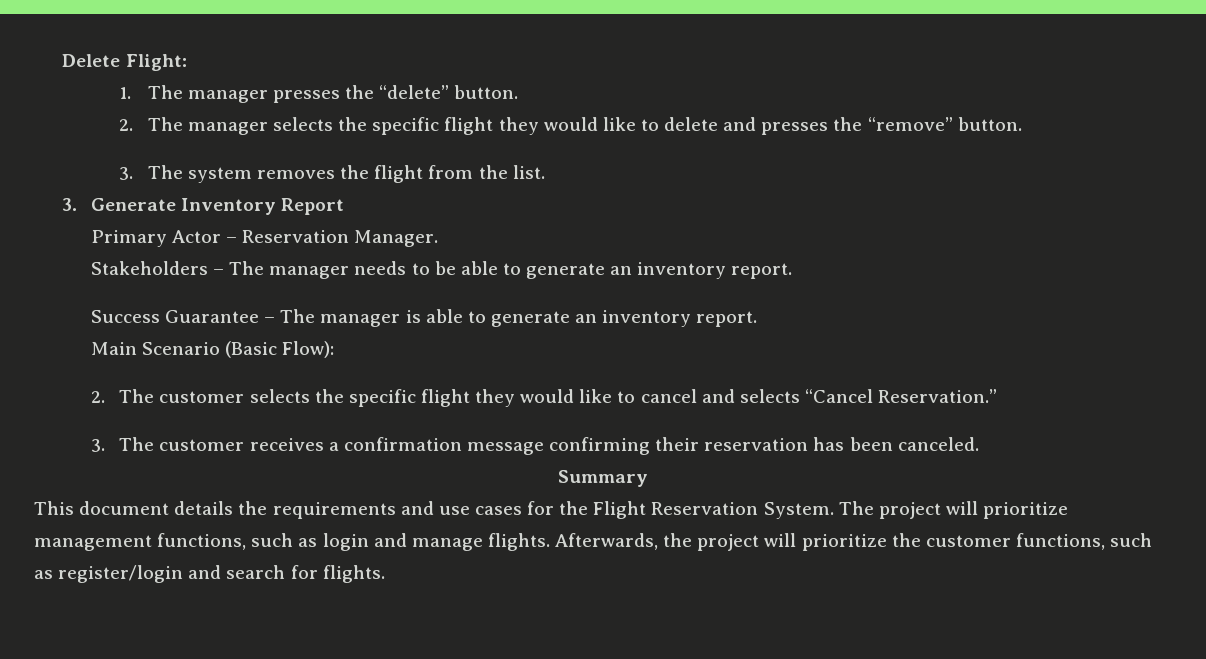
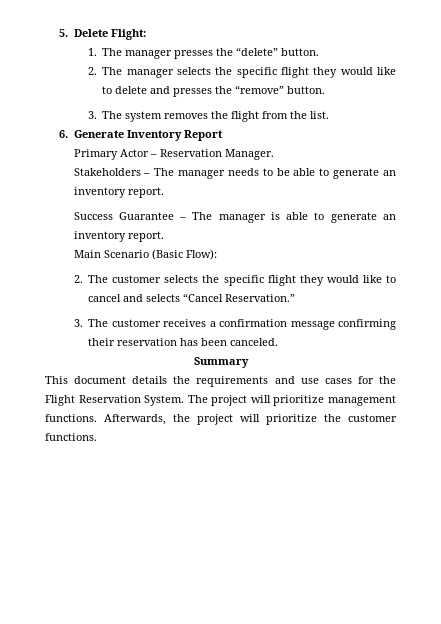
(62, 60) none -> [59,29,69,37] 5.
[62,198,78,211] 3. -> [59,130,69,138] 6.
[157,533,550,551] functions, such as login and manage flights. -> [45,414,97,422] functions.
[1015,533,1153,550] [34,565,385,583] functions, such as register/login and search for flights. -> [45,433,97,441] functions.

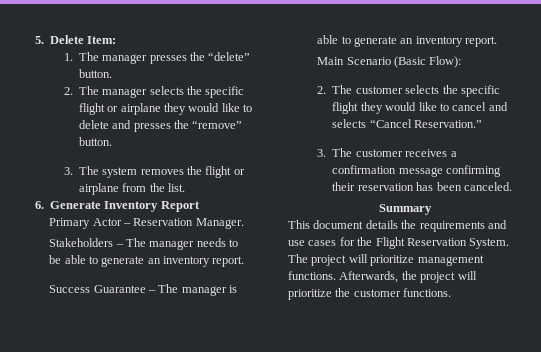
[110,29,146,40] Flight: -> [87,36,117,44] Item:
(310, 72) none -> [107,103,161,115] or airplane
(260, 116) none -> [233,169,245,175] [78,183,119,195] or airplane

